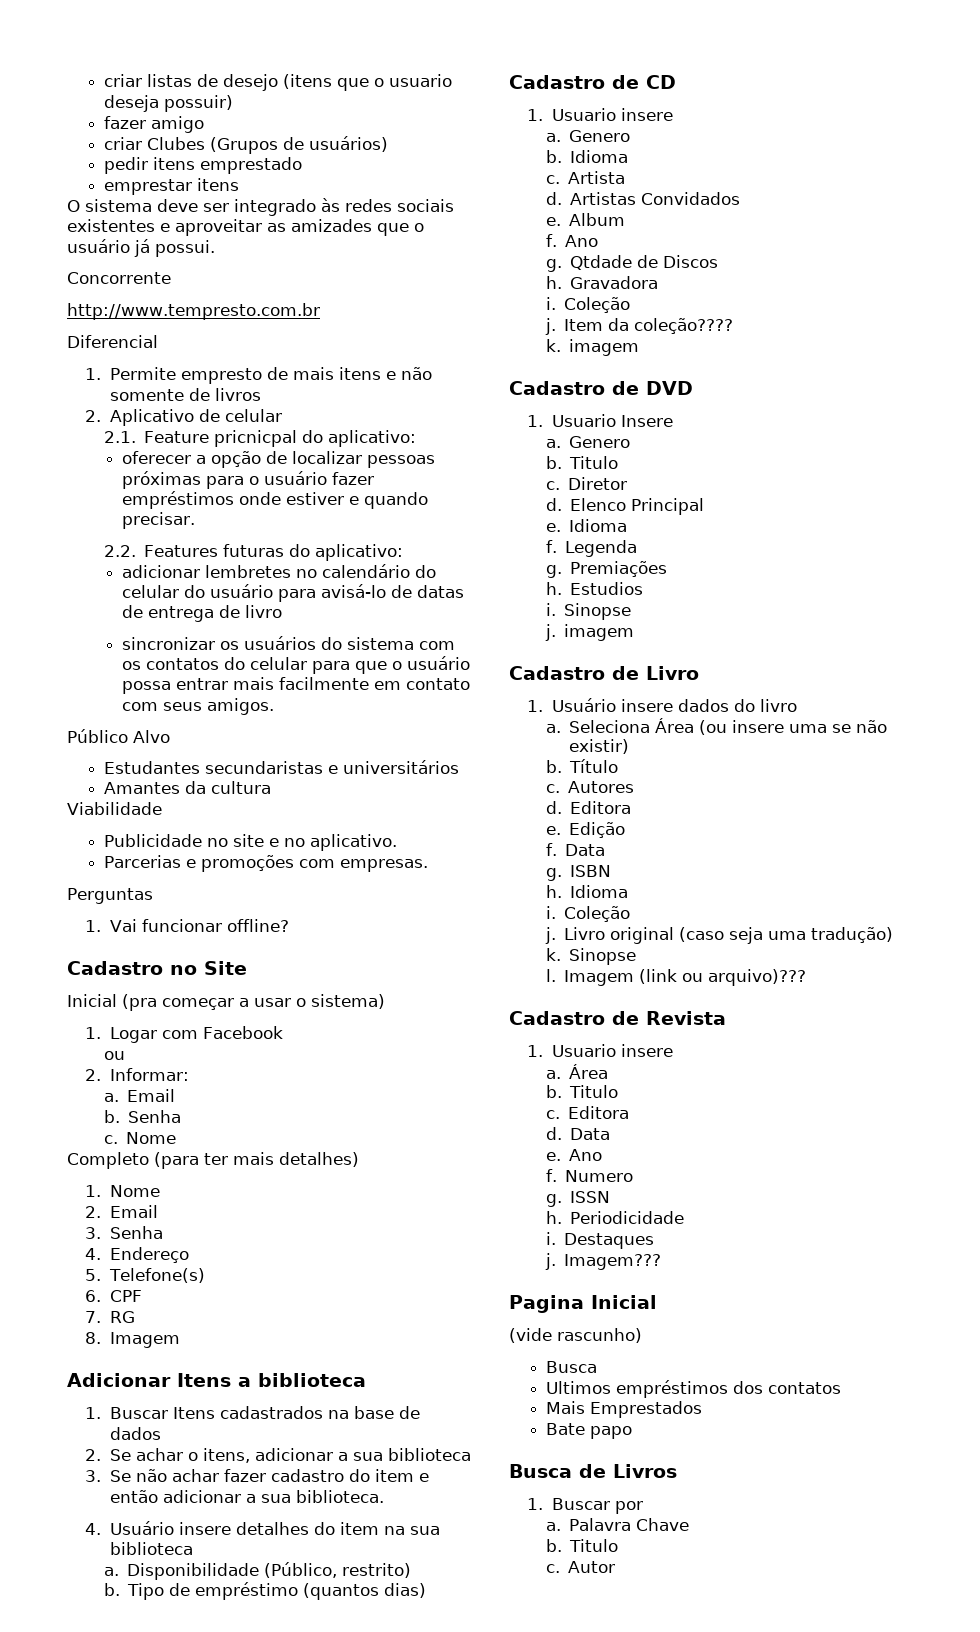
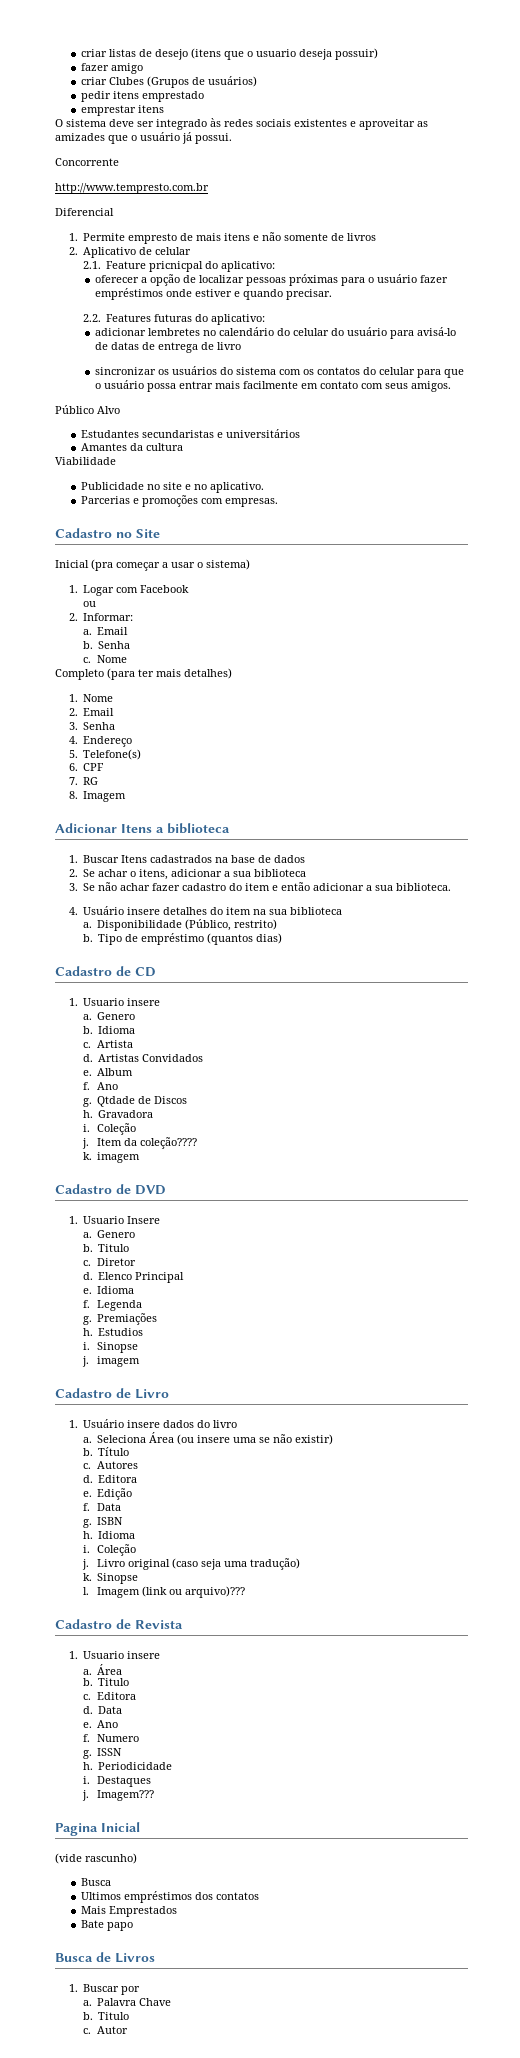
[67,888,153,904] [85,919,289,932] // Perguntas // 1. Vai funcionar offline? -> (279, 502) none

